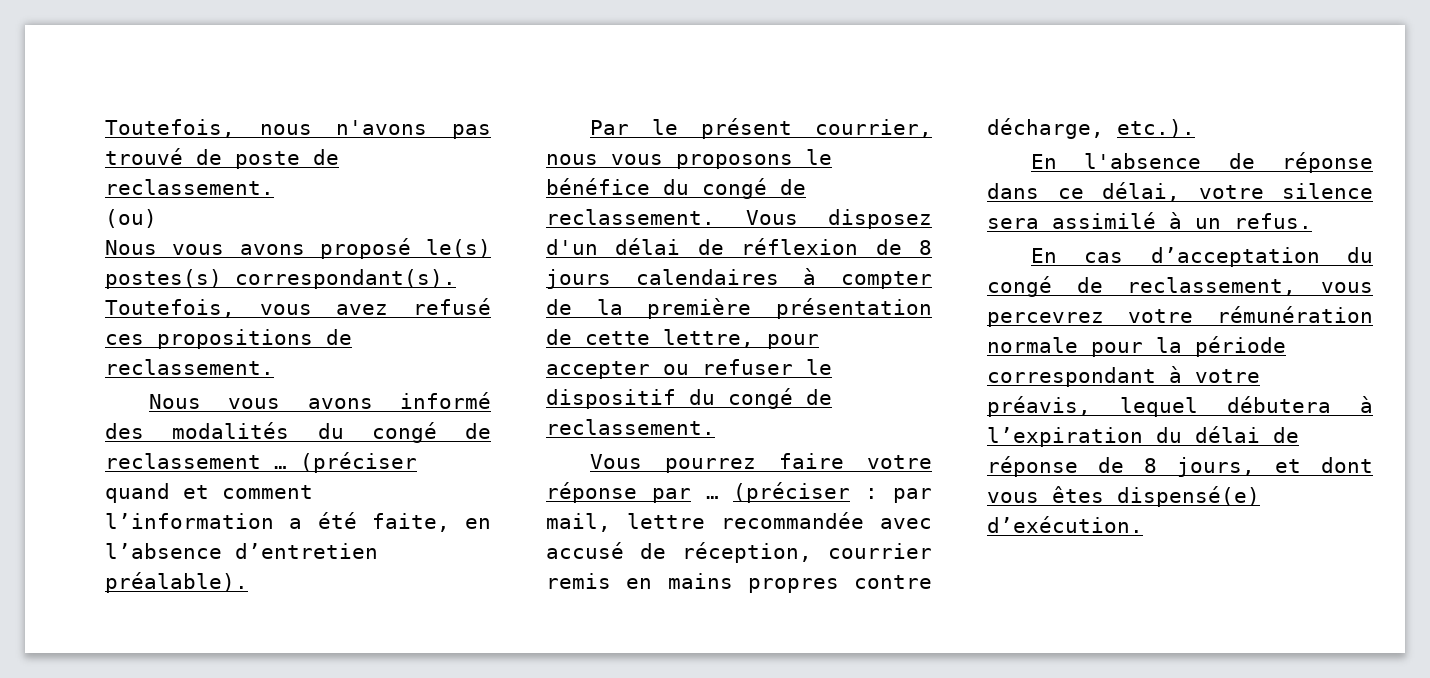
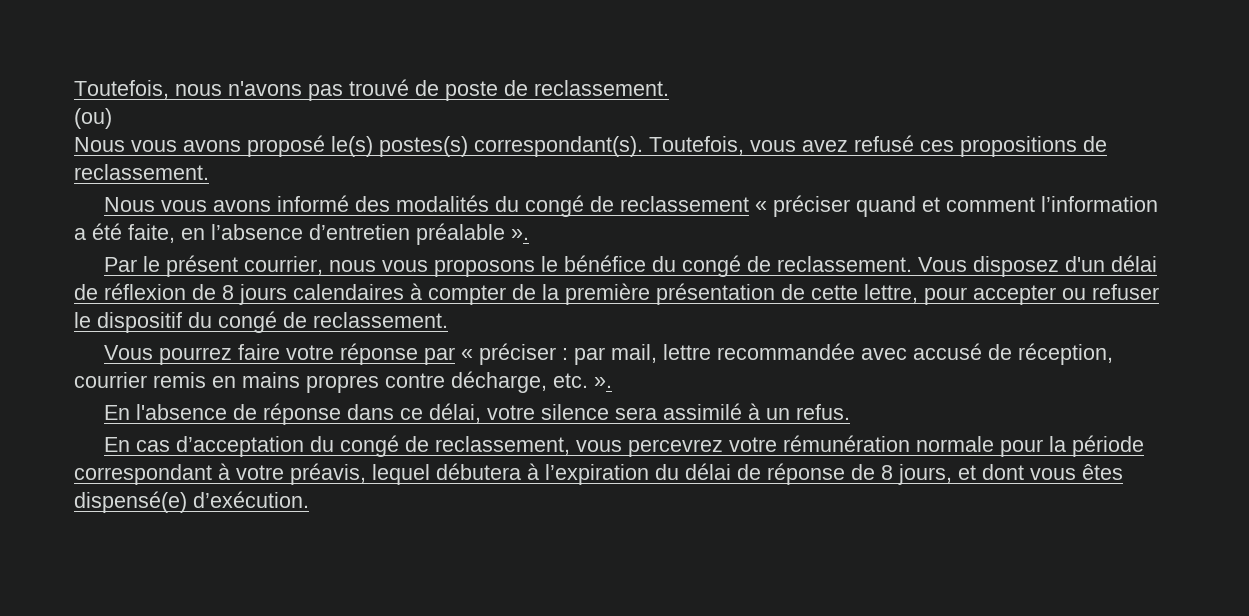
[274,452,417,473] … (préciser -> [755,195,851,217] « préciser
[105,572,248,593] préalable). -> [416,223,529,245] préalable ».
[705,482,851,503] … (préciser -> [461,343,557,365] « préciser
[1117,119,1195,138] etc.). -> [553,373,612,388] etc. ».

